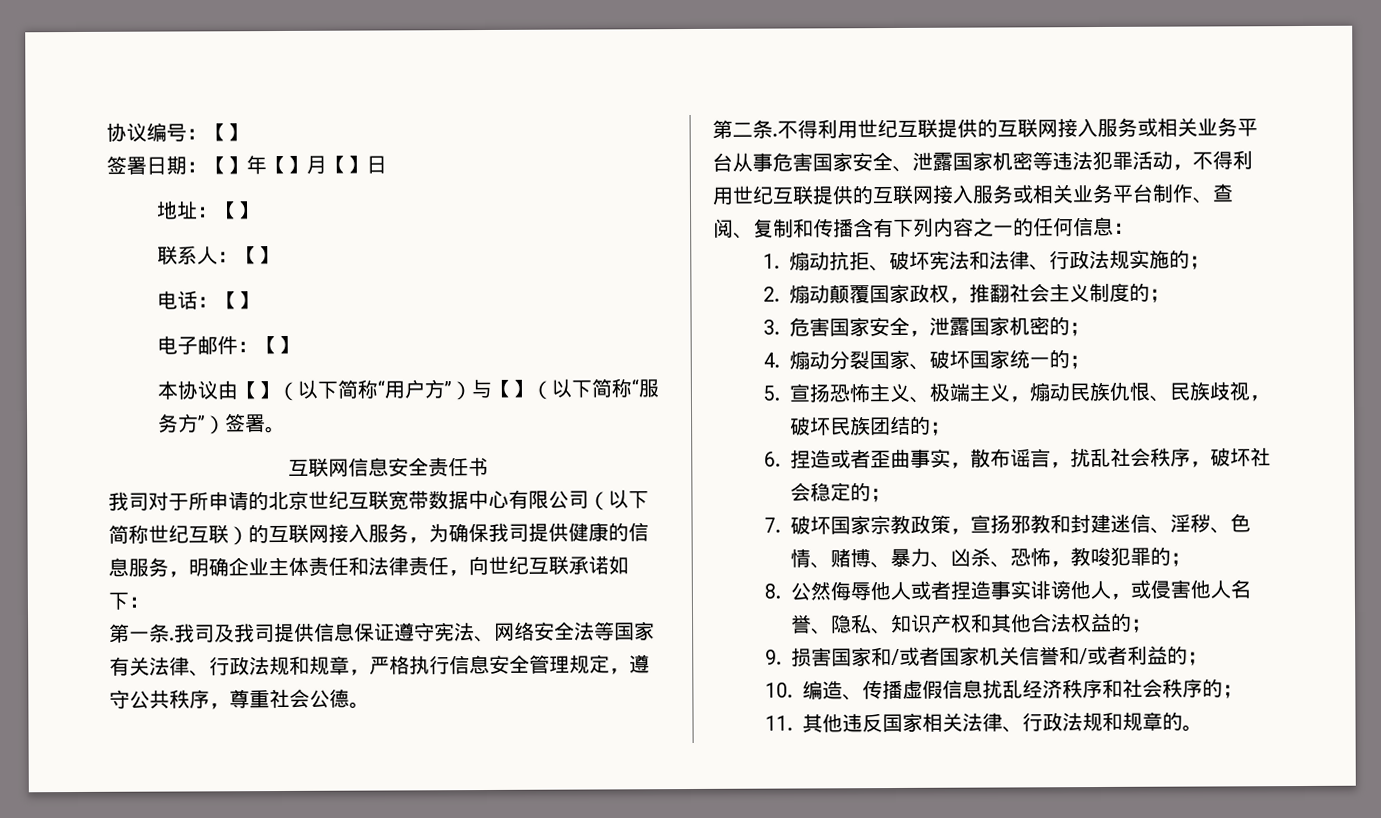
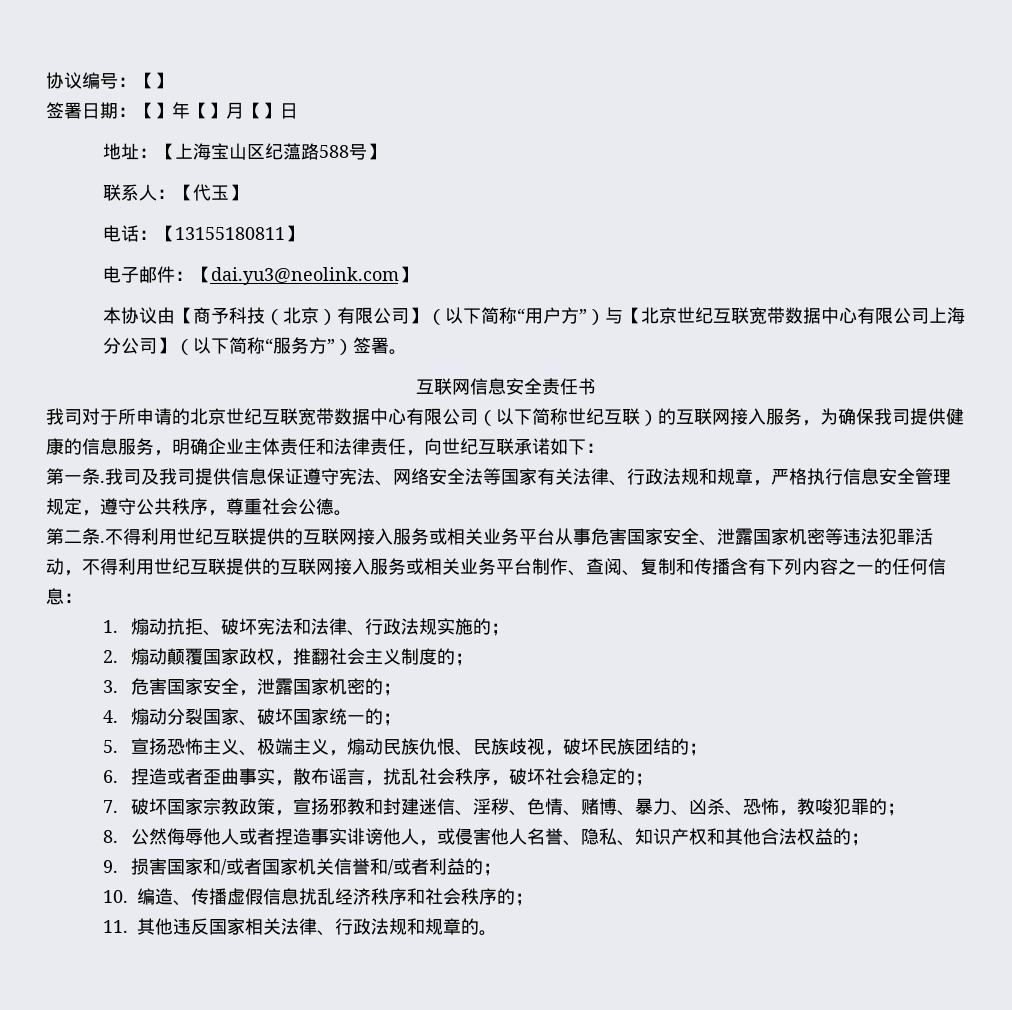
(238, 210) none -> [174,143,367,160] 上海宝山区纪蕰路588号
(258, 255) none -> [192,184,229,201] 代玉
(238, 300) none -> [174,227,285,240] 13155180811
(278, 345) none -> [210,267,399,285] dai.yu3@neolink.com
(258, 390) none -> [192,307,409,325] 商予科技（北京）有限公司
(512, 388) none -> [640,307,965,324] [102,337,157,354] 北京世纪互联宽带数据中心有限公司上海分公司

